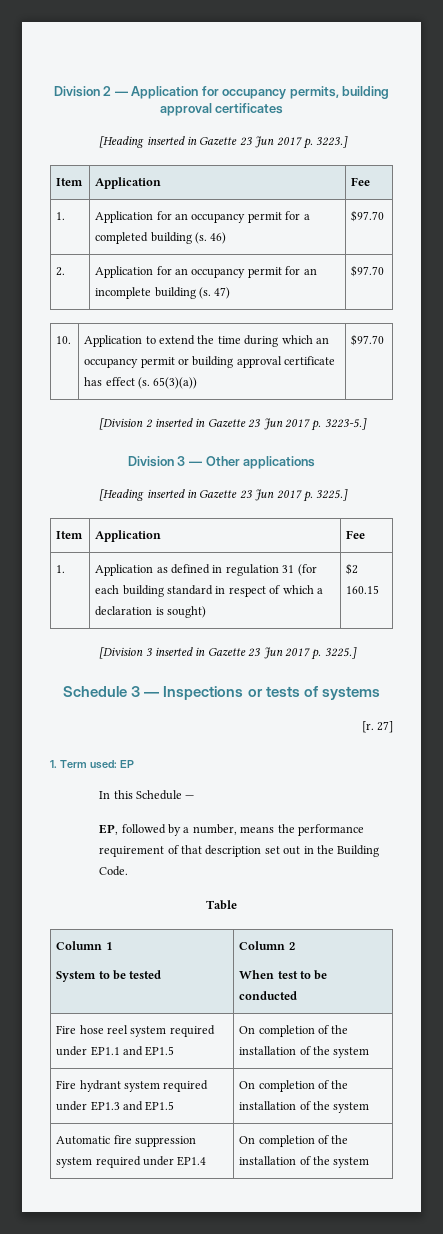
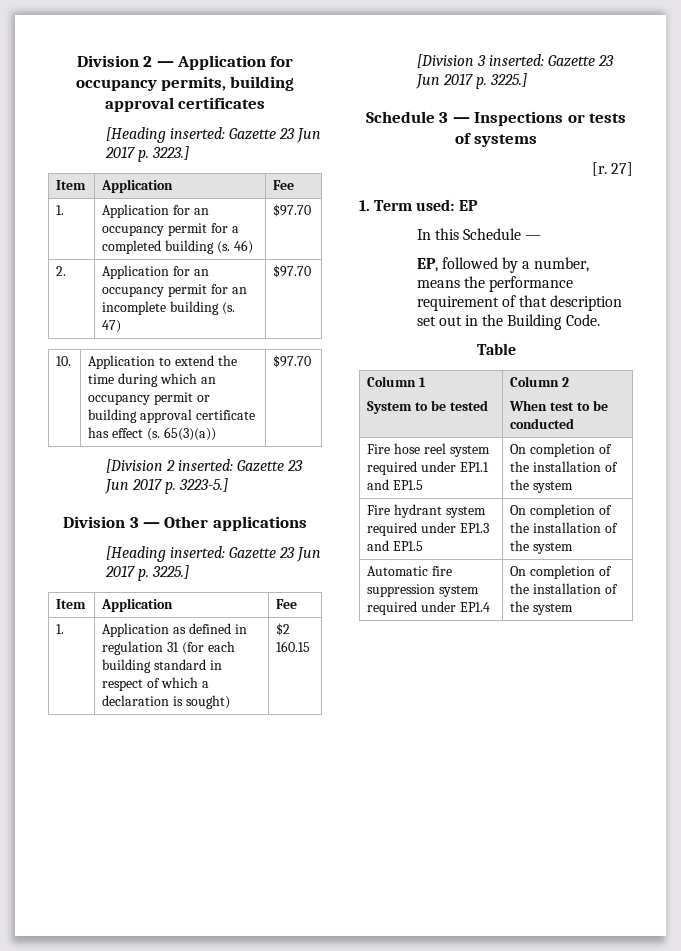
[146,136,198,145] inserted in -> [169,127,225,139] inserted:
[155,418,206,427] inserted in -> [178,459,234,471] inserted:
[146,489,198,498] inserted in -> [169,546,225,558] inserted:
[155,647,206,656] inserted in -> [489,54,545,66] inserted:

